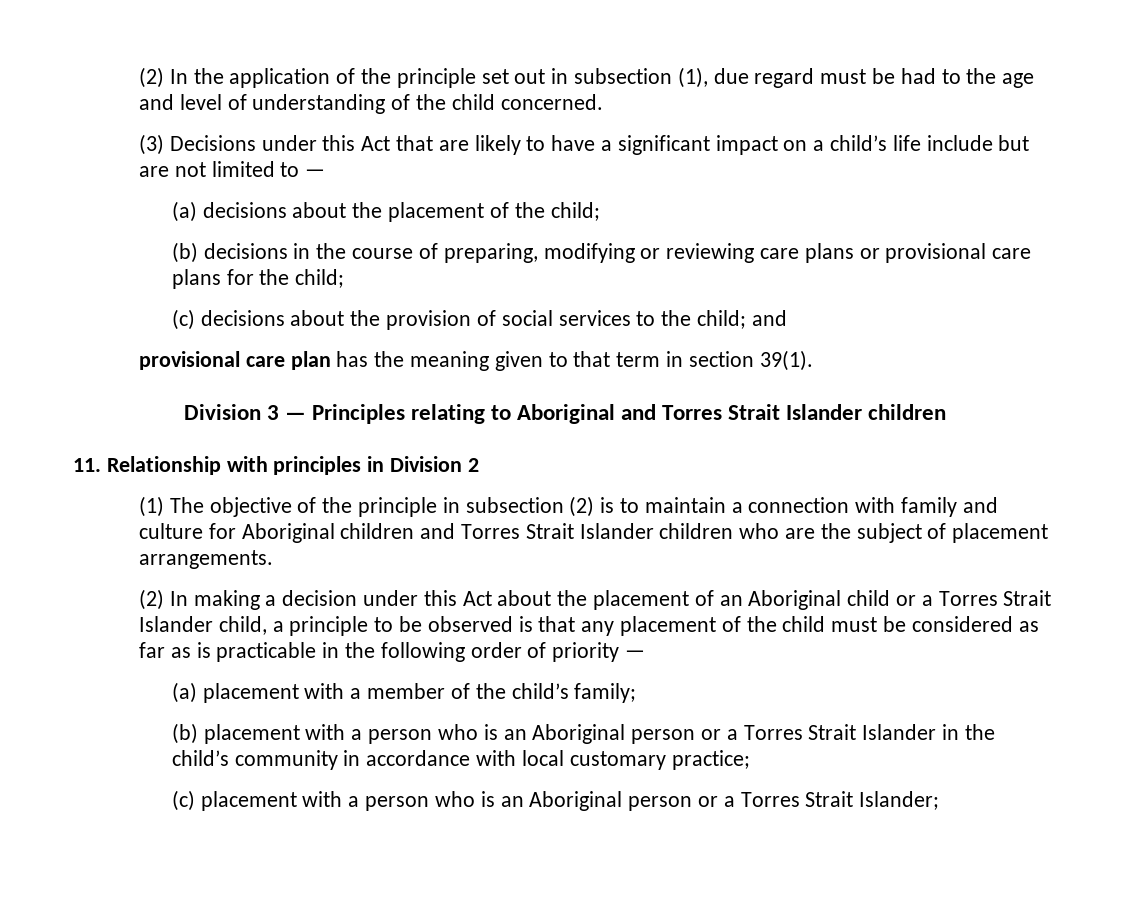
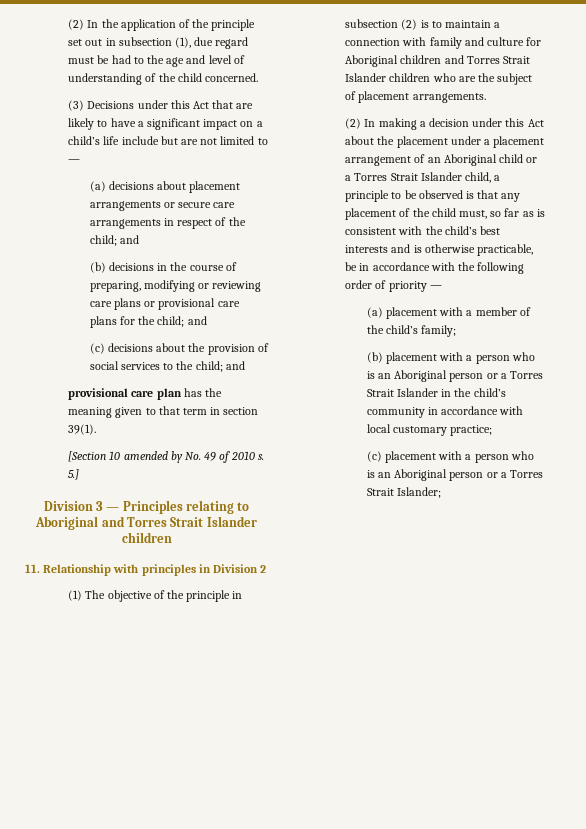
[352,202,485,222] the placement -> [189,181,241,193] [89,201,236,211] [89,218,213,229] placement arrangements or secure care arrangements in respect
(600, 211) none -> [119,235,139,244] and
(345, 278) none -> [187,316,207,325] and
(813, 360) none -> [68,451,264,463] [68,469,80,480] // [Section 10 amended by No. 49 of 2010 s. 5.]
(689, 600) none -> [450,136,545,148] [345,156,412,166] under a placement arrangement
[831,616,1039,632] [138,642,340,662] must be considered as far as is practicable in -> [459,208,545,219] [345,226,501,235] [345,244,534,256] [345,262,455,271] must, so far as is consistent with the child’s best interests and is otherwise practicable, be in accordance with

